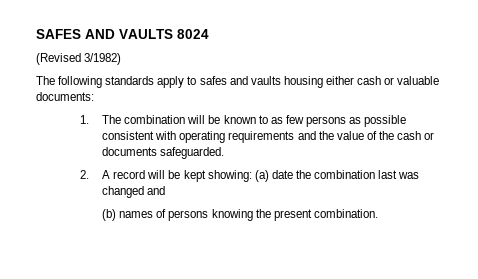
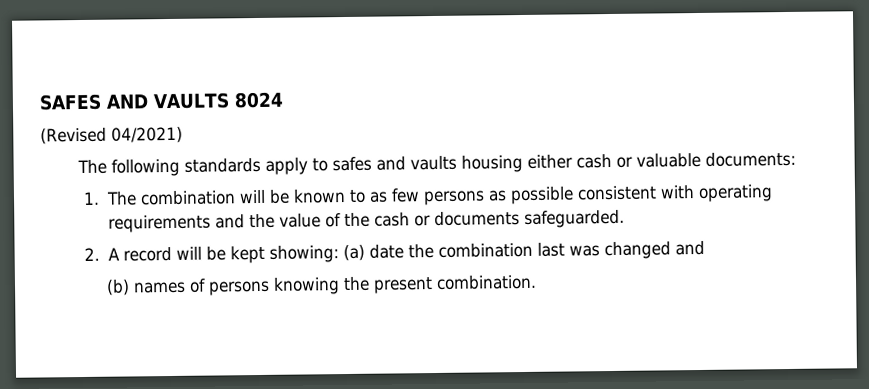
[84,53,122,65] 3/1982) -> [111,126,183,144] 04/2021)

